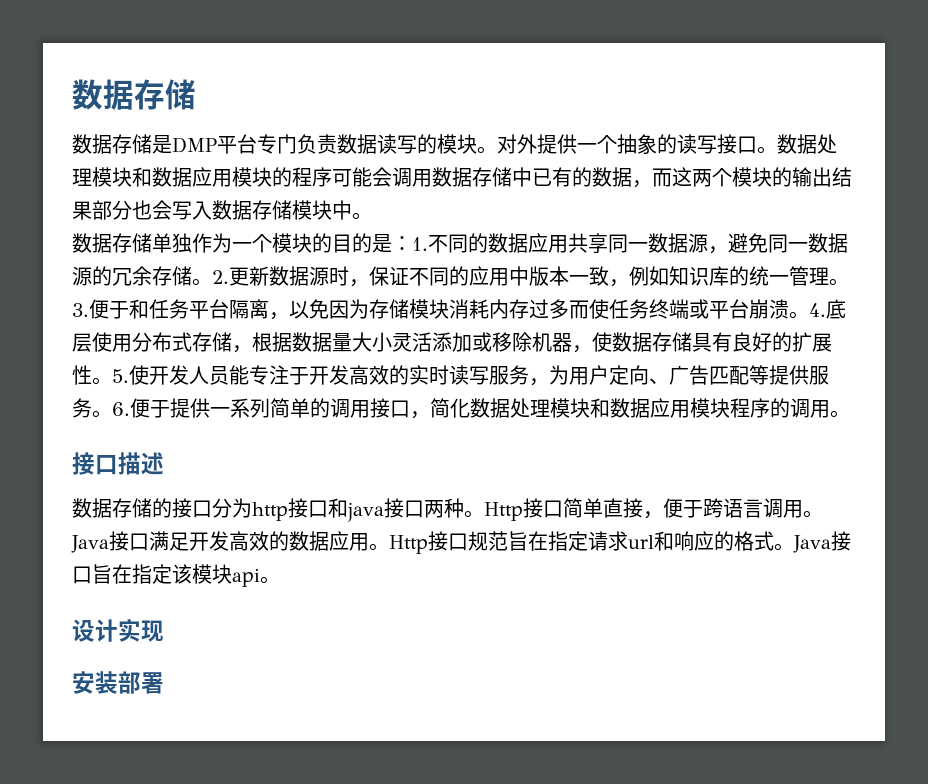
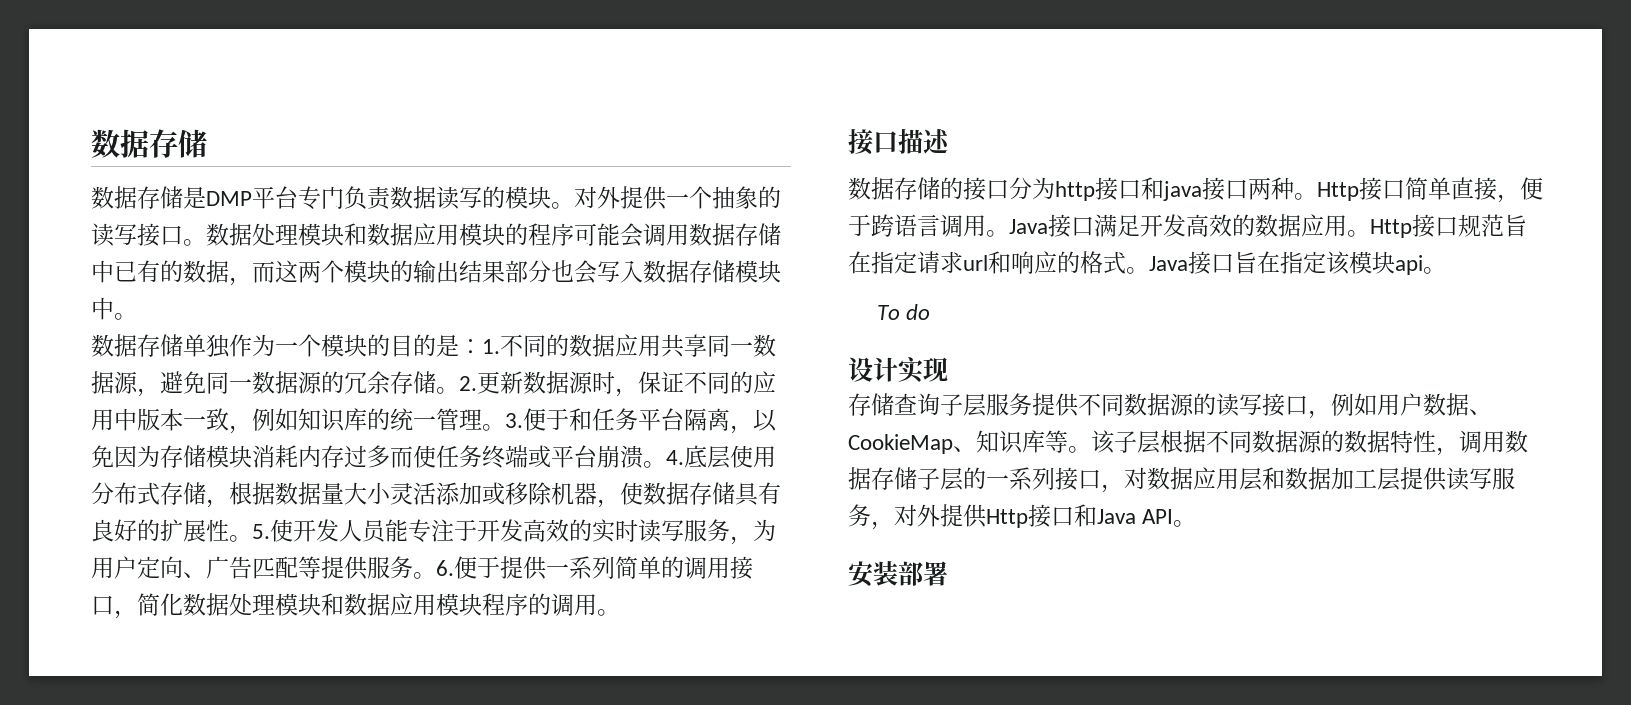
(280, 580) none -> [876,304,931,320] // To do
(164, 631) none -> [848,393,1492,419] [848,430,1528,456] [848,467,1515,493] [848,504,1197,530] // 存储查询子层服务提供不同数据源的读写接口，例如用户数据、CookieMap、知识库等。该子层根据不同数据源的数据特性，调用数据存储子层的一系列接口，对数据应用层和数据加工层提供读写服务，对外提供Http接口和Java API。

